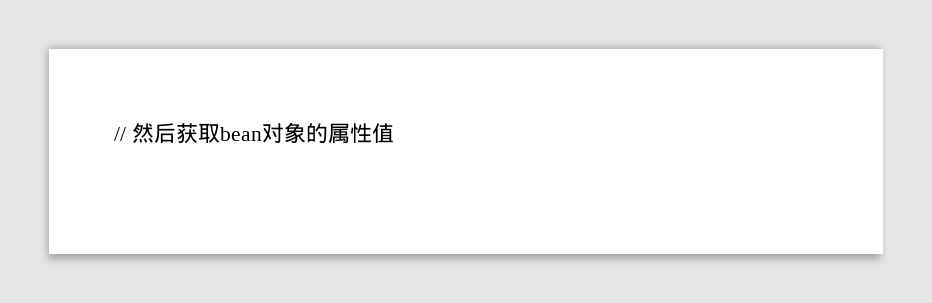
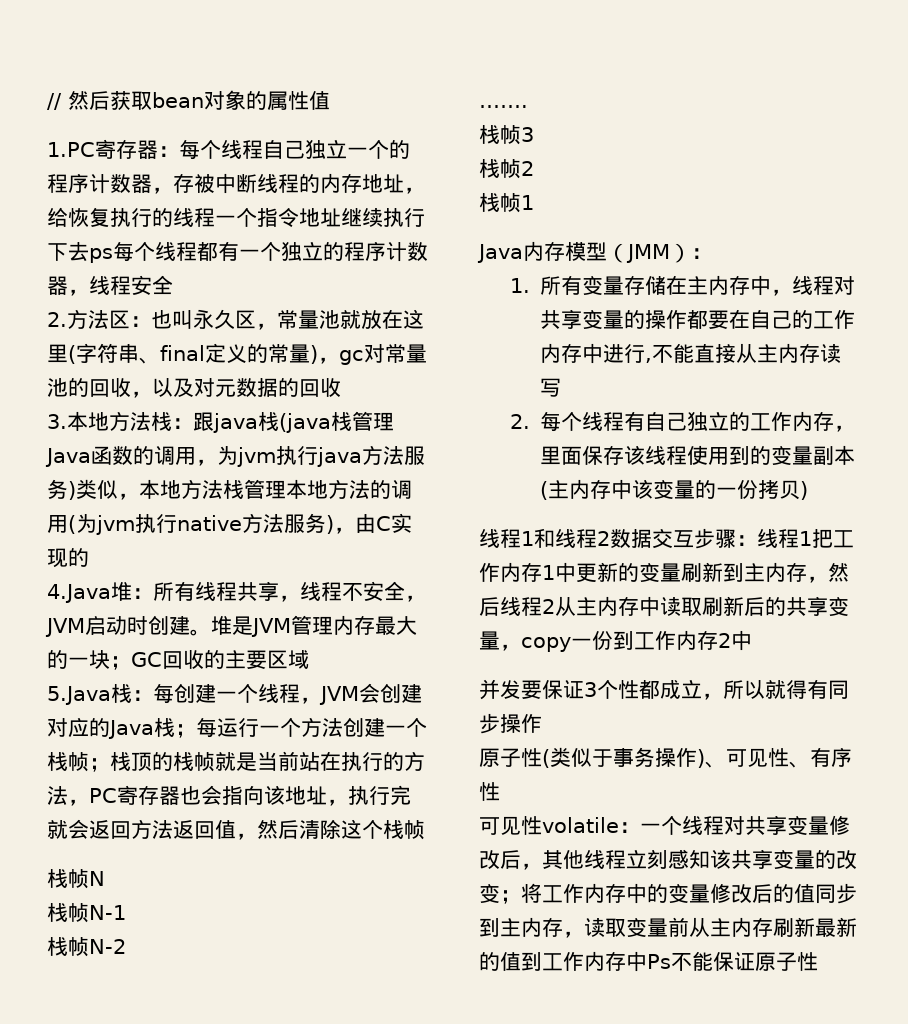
(394, 133) none -> [47,139,410,160] [47,173,425,194] [47,207,425,228] [47,241,428,263] [47,275,173,296] [47,309,424,330] [47,343,427,365] [47,378,341,398] [47,411,394,433] [45,445,425,467] [47,479,412,500] [47,513,412,535] [47,548,89,568] [47,581,426,603] [45,615,417,637] [47,650,309,670] [47,683,422,705] [47,717,427,739] [47,751,425,772] [47,785,411,806] [47,819,425,840] [47,869,105,889] [47,903,126,923] [47,937,126,957] [479,105,528,108] [479,125,534,145] [479,159,534,179] [479,193,534,213] [477,241,712,263] [509,275,856,296] [540,309,856,329] [540,343,842,364] [540,378,562,397] [509,411,856,432] [540,445,856,465] [540,479,809,500] [479,528,854,549] [479,562,849,583] [479,596,849,617] [479,630,752,652] [479,679,849,700] [479,713,542,734] [479,747,852,768] [479,782,500,801] [479,815,850,835] [479,849,857,870] [479,883,857,904] [479,917,857,938] [479,951,818,972] // 1.PC寄存器：每个线程自己独立一个的程序计数器，存被中断线程的内存地址，给恢复执行的线程一个指令地址继续执行下去ps每个线程都有一个独立的程序计数器，线程安全 // 2.方法区：也叫永久区，常量池就放在这里(字符串、final定义的常量)，gc对常量池的回收，以及对元数据的回收 // 3.本地方法栈：跟java栈(java栈管理Java函数的调用，为jvm执行java方法服务)类似，本地方法栈管理本地方法的调用(为jvm执行native方法服务)，由C实现的 // 4.Java堆：所有线程共享，线程不安全，JVM启动时创建。堆是JVM管理内存最大的一块；GC回收的主要区域 // 5.Java栈：每创建一个线程，JVM会创建对应的Java栈；每运行一个方法创建一个栈帧；栈顶的栈帧就是当前站在执行的方法，PC寄存器也会指向该地址，执行完就会返回方法返回值，然后清除这个栈帧 // 栈帧N // 栈帧N-1 // 栈帧N-2 // ……. // 栈帧3 // 栈帧2 // 栈帧1 // Java内存模型（JMM）： // 1.所有变量存储在主内存中，线程对共享变量的操作都要在自己的工作内存中进行,不能直接从主内存读写 // 2.每个线程有自己独立的工作内存，里面保存该线程使用到的变量副本(主内存中该变量的一份拷贝) // 线程1和线程2数据交互步骤：线程1把工作内存1中更新的变量刷新到主内存，然后线程2从主内存中读取刷新后的共享变量，copy一份到工作内存2中 // 并发要保证3个性都成立，所以就得有同步操作 // 原子性(类似于事务操作)、可见性、有序性 // 可见性volatile：一个线程对共享变量修改后，其他线程立刻感知该共享变量的改变；将工作内存中的变量修改后的值同步到主内存，读取变量前从主内存刷新最新的值到工作内存中Ps不能保证原子性

